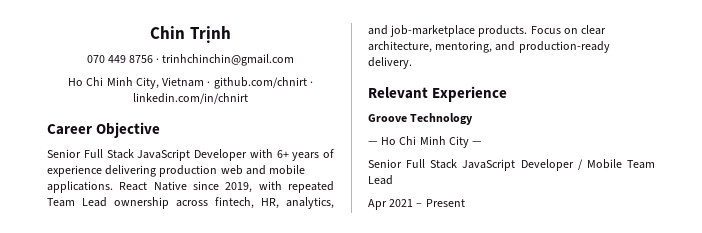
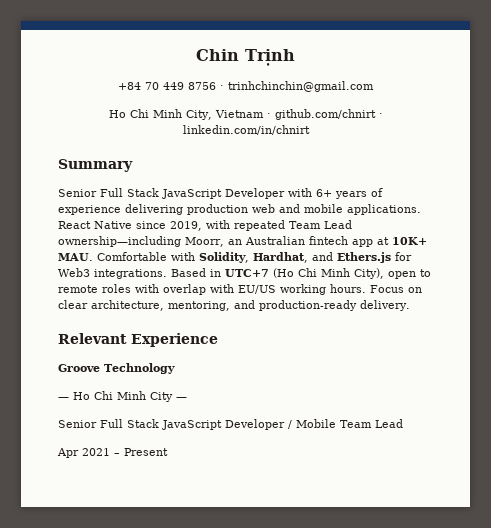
[86,55,105,63] 070 -> [118,82,159,90] +84 70
[47,122,161,138] Career Objective -> [58,159,133,172] Summary
[114,197,334,209] [368,25,528,37] ownership across fintech, HR, analytics, and job-marketplace products. -> [58,236,427,247] [58,252,412,263] [58,268,431,279] [58,284,366,295] ownership—including Moorr, an Australian fintech app at 10K+ MAU. Comfortable with Solidity, Hardhat, and Ethers.js for Web3 integrations. Based in UTC+7 (Ho Chi Minh City), open to remote roles with overlap with EU/US working hours.

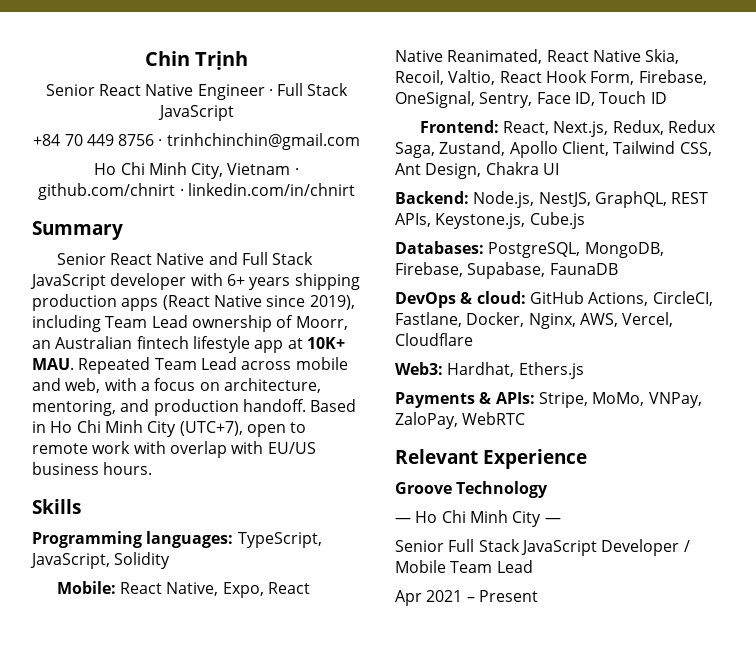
(296, 57) none -> [45,83,349,100] [157,105,234,121] // Senior React Native Engineer · Full Stack JavaScript
[100,188,285,199] Full Stack JavaScript Developer -> [109,252,314,265] [30,273,187,290] React Native and Full Stack JavaScript developer
[371,188,383,197] [58,204,421,215] [58,220,352,231] [58,236,181,247] of experience delivering production web and mobile applications. React Native since 2019, with repeated Team Lead ownership—including -> [294,273,360,290] [32,294,355,311] [32,315,294,332] shipping production apps (React Native since 2019), including Team Lead ownership of
(348, 240) none -> [192,336,250,353] lifestyle
[97,252,412,263] [58,268,384,279] Comfortable with Solidity, Hardhat, and Ethers.js for Web3 integrations. Based in UTC+7 (Ho Chi Minh City), -> [78,357,348,374] [32,378,321,393] [32,399,357,416] [32,420,243,437] Repeated Team Lead across mobile and web, with a focus on architecture, mentoring, and production handoff. Based in Ho Chi Minh City (UTC+7),
[102,284,131,293] roles -> [92,441,131,454] work
[280,284,326,295] working -> [32,462,99,475] business
[370,285,422,293] [58,300,410,311] Focus on clear architecture, mentoring, and production-ready delivery. -> [32,499,81,514] [32,531,322,548] [30,552,171,569] [56,581,310,598] [395,49,680,64] [395,70,707,85] [395,91,667,108] [419,120,716,137] [395,141,712,158] [395,162,559,179] [395,191,709,208] [395,212,585,229] [395,241,664,258] [395,262,618,279] [395,291,713,308] [395,312,674,329] [395,333,473,346] [395,362,584,379] [395,392,702,408] [395,412,526,429] // Skills // Programming languages: TypeScript, JavaScript, Solidity // Mobile: React Native, Expo, React Native Reanimated, React Native Skia, Recoil, Valtio, React Hook Form, Firebase, OneSignal, Sentry, Face ID, Touch ID // Frontend: React, Next.js, Redux, Redux Saga, Zustand, Apollo Client, Tailwind CSS, Ant Design, Chakra UI // Backend: Node.js, NestJS, GraphQL, REST APIs, Keystone.js, Cube.js // Databases: PostgreSQL, MongoDB, Firebase, Supabase, FaunaDB // DevOps & cloud: GitHub Actions, CircleCI, Fastlane, Docker, Nginx, AWS, Vercel, Cloudflare // Web3: Hardhat, Ethers.js // Payments & APIs: Stripe, MoMo, VNPay, ZaloPay, WebRTC

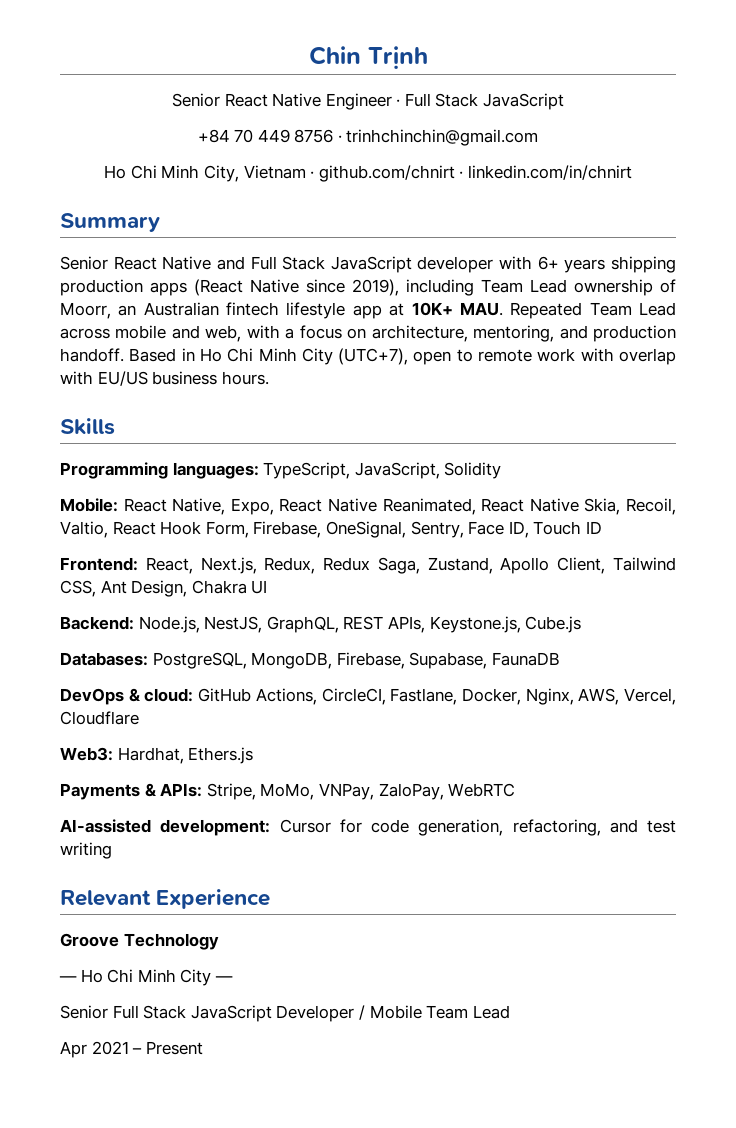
(526, 418) none -> [60,819,676,836] [60,842,112,859] // AI-assisted development: Cursor for code generation, refactoring, and test writing

